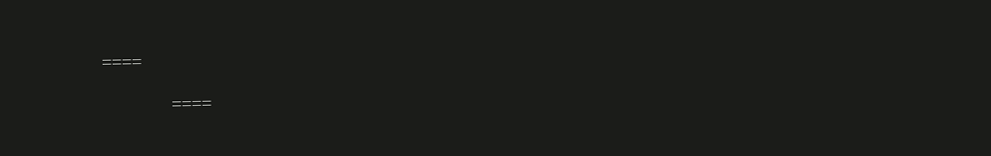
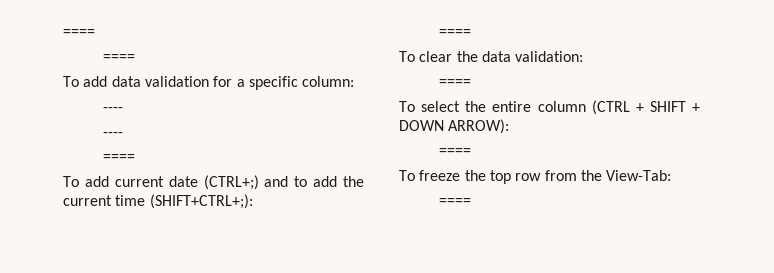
(213, 105) none -> [63,76,355,90] [102,107,123,112] [102,132,123,137] [102,154,135,162] [63,175,364,190] [63,194,253,209] [438,29,471,37] [399,51,584,62] [438,79,471,87] [399,100,700,115] [399,119,510,134] [438,148,471,156] [399,170,672,184] [438,198,471,206] // To add data validation for a specific column: // ---- // ---- // ==== // To add current date (CTRL+;) and to add the current time (SHIFT+CTRL+;): // ==== // To clear the data validation: // ==== // To select the entire column (CTRL + SHIFT + DOWN ARROW): // ==== // To freeze the top row from the View-Tab: // ====

